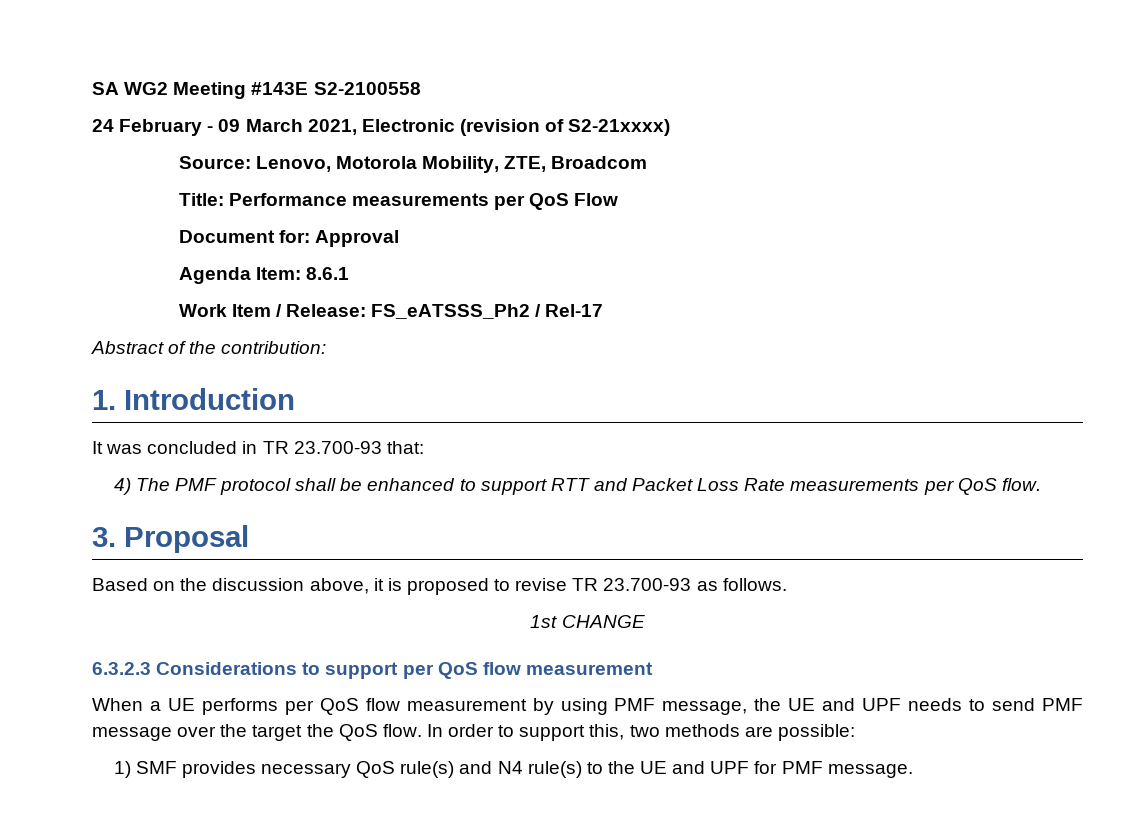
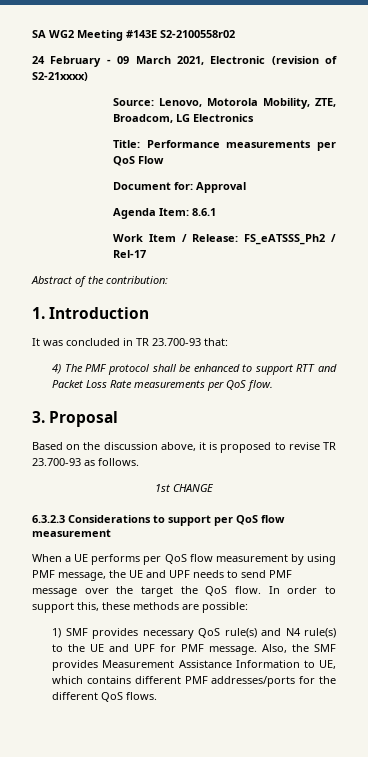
[313,82,421,95] S2-2100558 -> [160,30,235,38] S2-2100558r02
[551,156,648,169] Broadcom -> [112,114,254,123] Broadcom, LG Electronics
[629,725,660,737] two -> [102,602,130,610] these
(913, 771) none -> [262,644,336,653] [52,660,336,671] [52,676,336,687] [52,692,158,702] Also, the SMF provides Measurement Assistance Information to UE, which contains different PMF addresses/ports for the different QoS flows.

